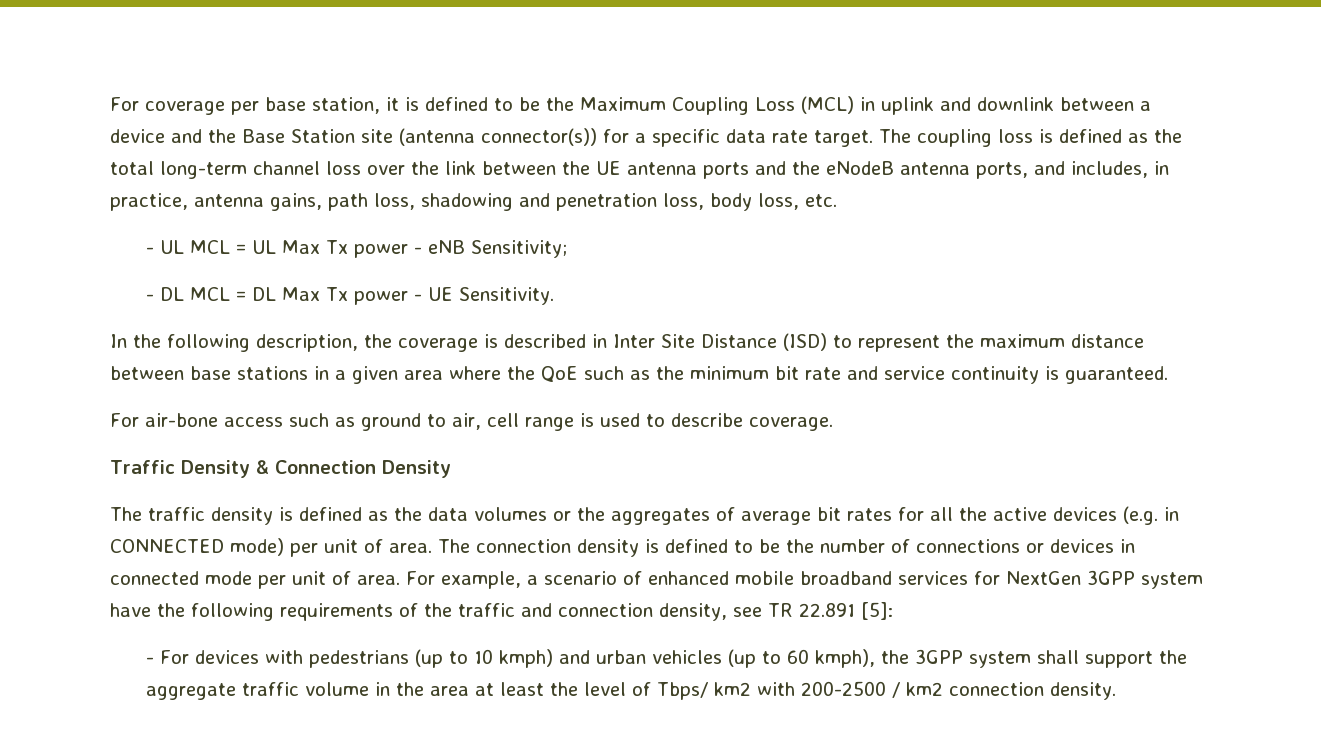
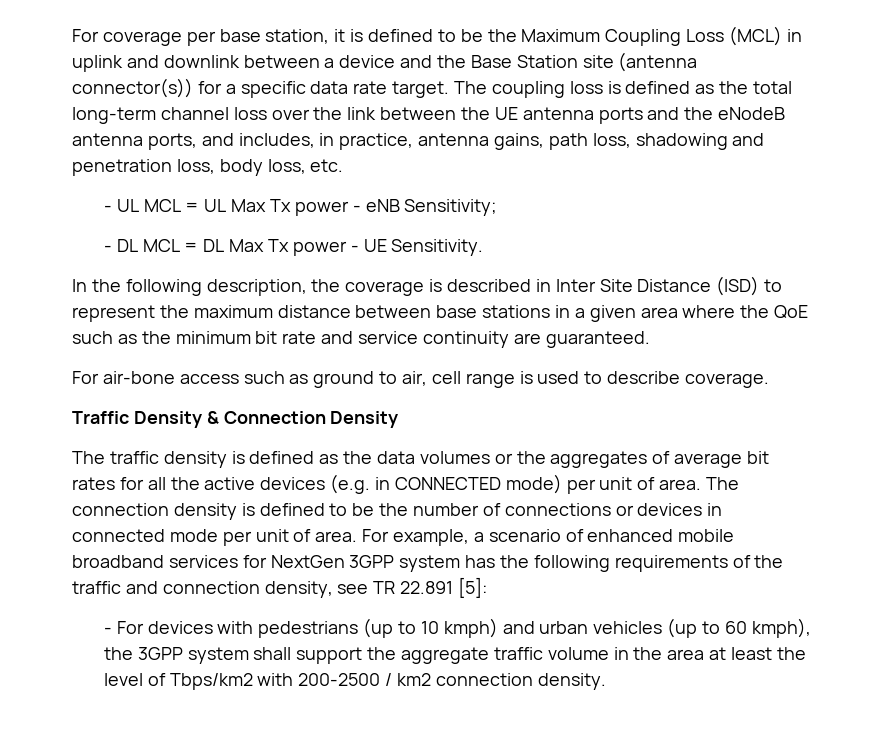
[1045,366,1059,380] is -> [513,333,541,344] are
[110,603,151,617] have -> [465,555,496,568] has
[656,682,751,700] Tbps/ km2 -> [169,673,253,690] Tbps/km2

